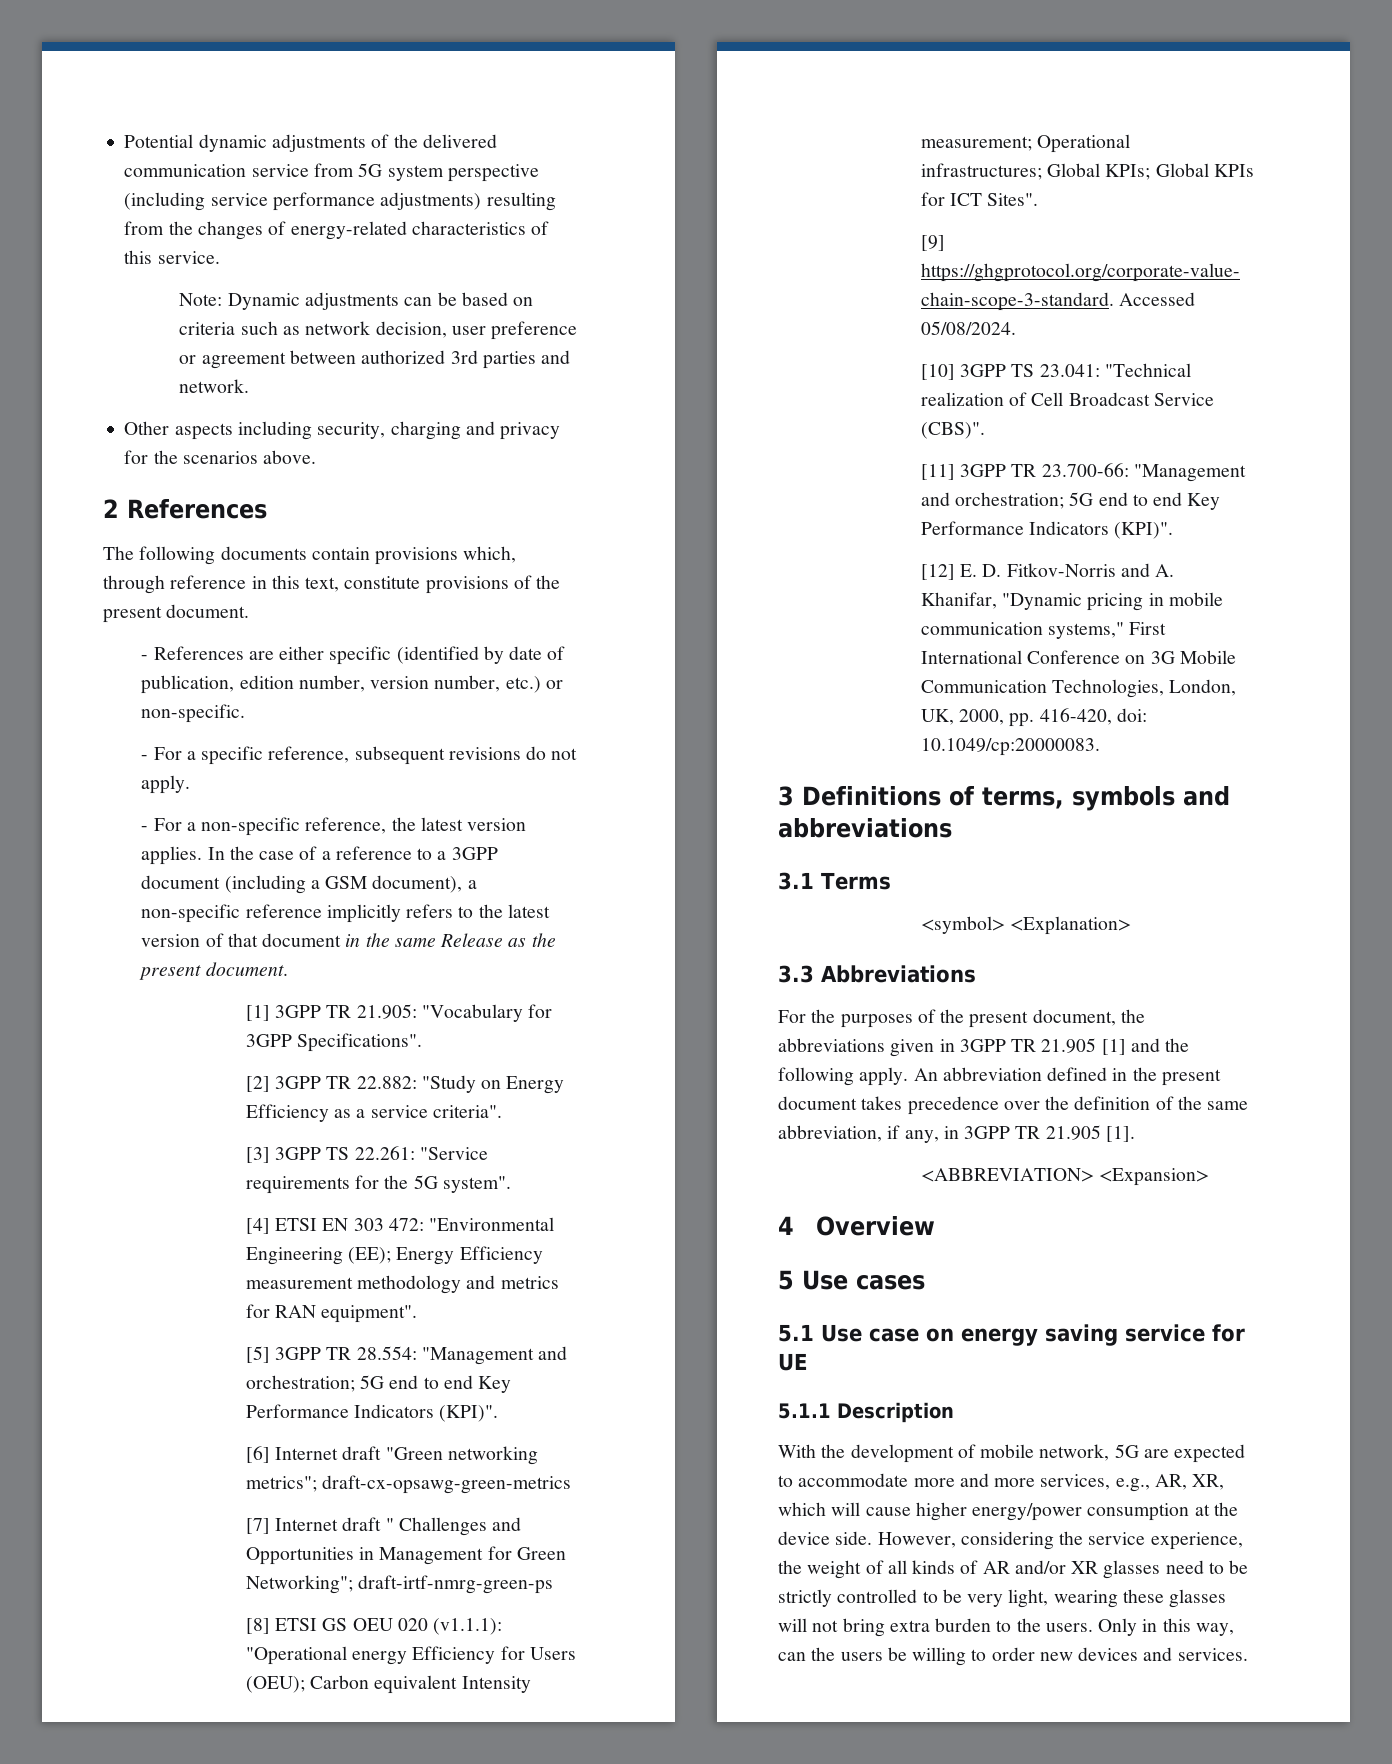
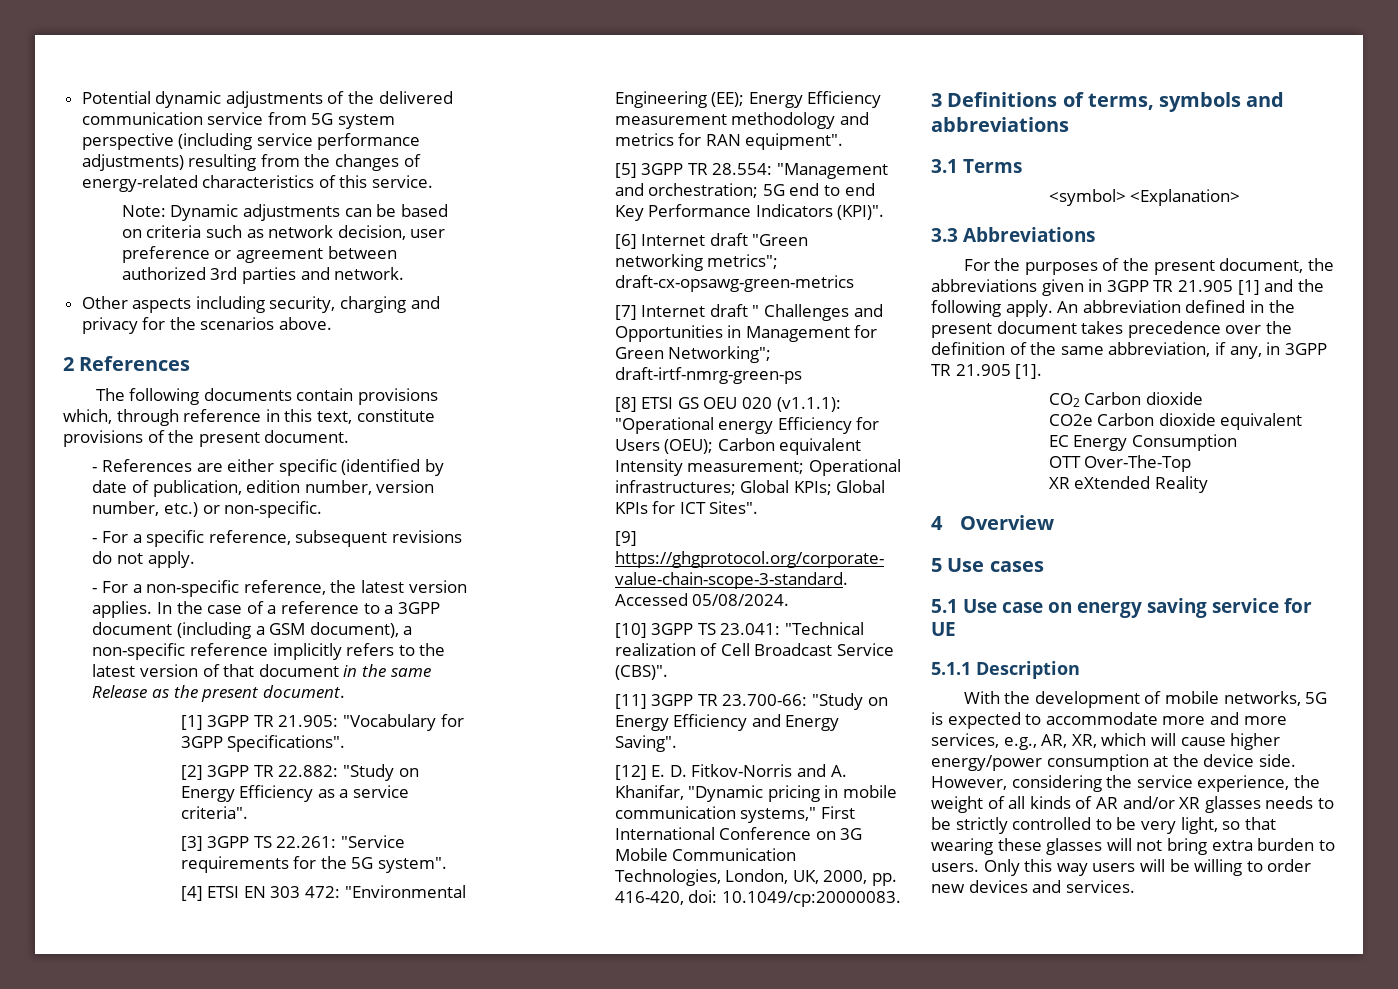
[1133,464,1246,482] [920,492,1221,510] [920,521,1174,539] "Management and orchestration; 5G end to end Key Performance Indicators (KPI)". -> [812,693,888,710] [614,714,840,731] [614,735,677,752] "Study on Energy Efficiency and Energy Saving".
[920,1168,1210,1186] <ABBREVIATION> <Expansion> -> [1048,392,1203,407] [1048,413,1303,430] [1048,434,1237,451] [1048,455,1192,472] [1048,476,1208,493] CO2 Carbon dioxide // CO2e Carbon dioxide equivalent // EC Energy Consumption // OTT Over-The-Top // XR eXtended Reality
[1039,1444,1169,1461] network, 5G are -> [1223,691,1328,706] [931,712,943,725] networks, 5G is
[1165,1560,1204,1574] need -> [1265,796,1314,809] needs
(1049, 1598) none -> [1222,817,1276,830] so that
[1016,1618,1041,1632] the -> (1335, 845) none
[1142,1618,1234,1636] [778,1647,883,1661] in this way, can the users -> [1024,859,1165,876] this way users will

